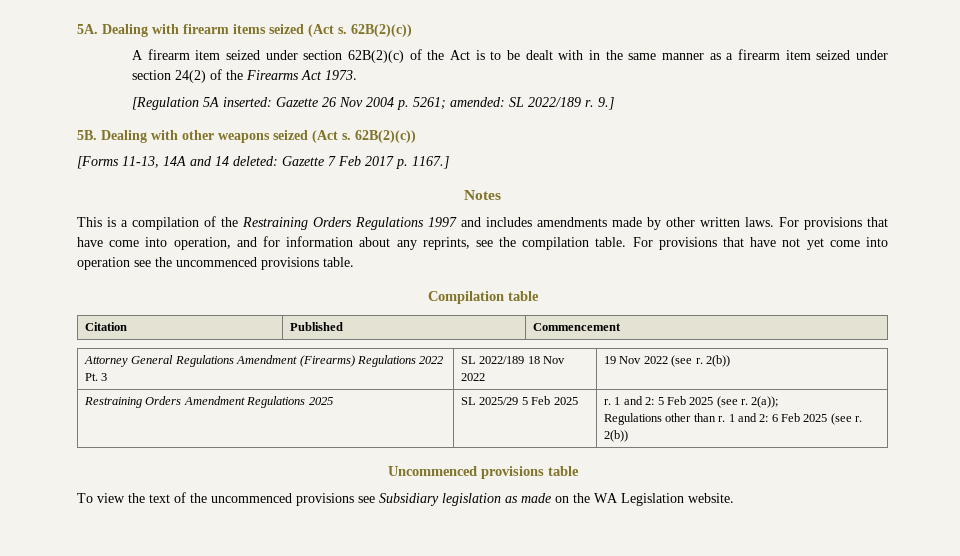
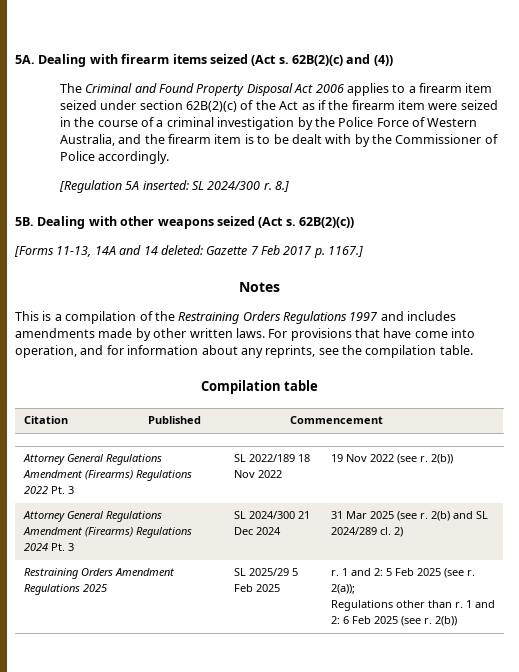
[351,24,412,37] [131,50,143,60] 62B(2)(c)) // A -> [292,54,393,66] [59,83,416,96] 62B(2)(c) and (4)) // The Criminal and Found Property Disposal Act 2006 applies to a
(470, 55) none -> [301,100,498,110] [59,117,478,130] [59,134,242,146] as if the firearm item were seized in the course of a criminal investigation by the Police Force of Western Australia, and the firearm item
[588,49,889,60] [131,69,357,83] [131,97,614,110] in the same manner as a firearm item seized under section 24(2) of the Firearms Act 1973. // [Regulation 5A inserted: Gazette 26 Nov 2004 p. 5261; amended: SL 2022/189 r. 9.] -> [354,134,498,147] [59,151,170,164] [58,180,290,193] by the Commissioner of Police accordingly. // [Regulation 5A inserted: SL 2024/300 r. 8.]
[632,237,888,250] [77,257,354,270] For provisions that have not yet come into operation see the uncommenced provisions table. -> (473, 350) none
(730, 361) none -> [22,511,162,522] [22,527,192,538] [23,543,74,551] [233,511,310,519] [233,527,281,535] [330,511,488,521] [330,527,403,537] // Attorney General Regulations Amendment (Firearms) Regulations 2024 Pt. 3 | SL 2024/300 21 Dec 2024 | 31 Mar 2025 (see r. 2(b) and SL 2024/289 cl. 2)
[387,466,579,479] [77,492,734,506] // Uncommenced provisions table // To view the text of the uncommenced provisions see Subsidiary legislation as made on the WA Legislation website. -> (457, 621) none

